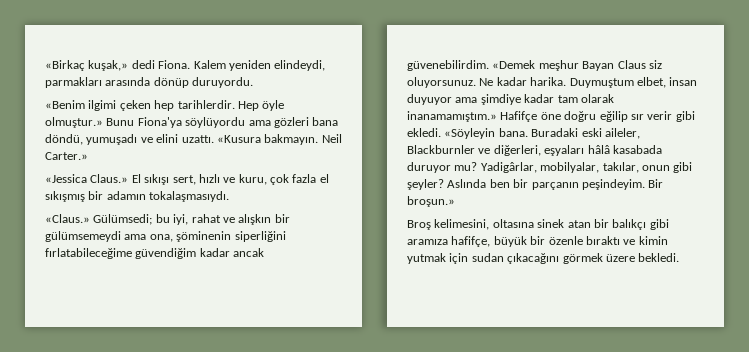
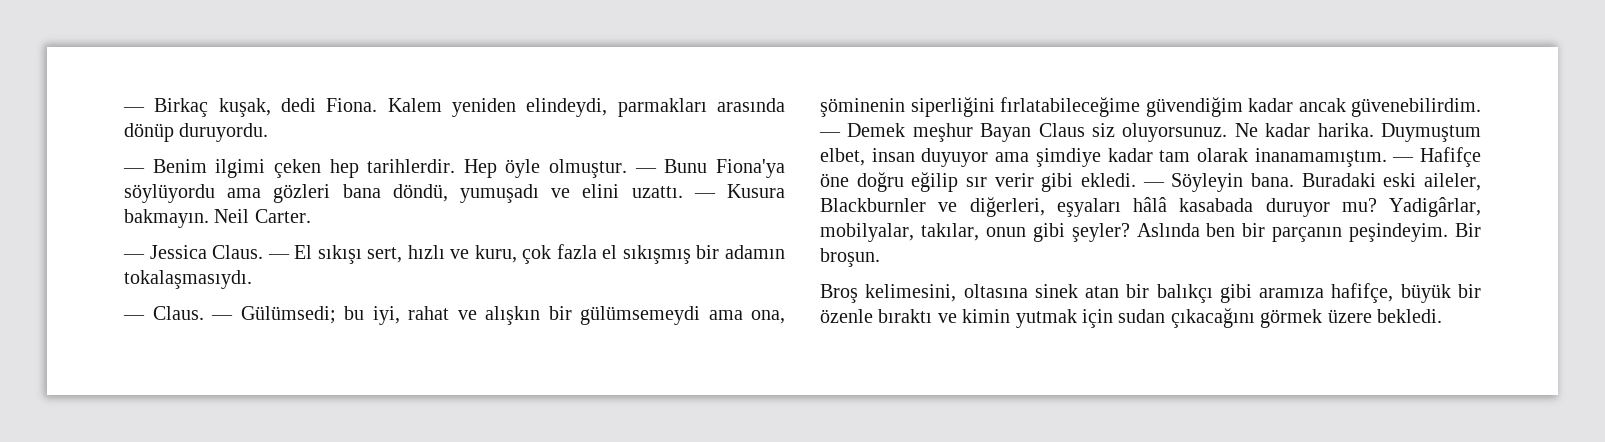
[45,60,129,71] «Birkaç kuşak,» -> [123,98,271,117] — Birkaç kuşak,
[45,100,85,109] «Benim -> [123,159,207,173] — Benim
[45,117,103,128] olmuştur.» -> [549,159,657,178] olmuştur. —
[216,134,342,145] [45,152,88,160] [45,174,129,183] «Kusura bakmayın. Neil Carter.» // «Jessica Claus.» -> [693,184,785,198] [124,209,311,228] [123,245,290,259] — Kusura bakmayın. Neil Carter. // — Jessica Claus. —
[45,214,90,223] «Claus.» -> [123,306,233,320] — Claus. —
[492,60,536,69] «Demek -> [819,123,906,137] — Demek
[407,111,497,122] inanamamıştım.» -> [1254,148,1415,167] inanamamıştım. —
[444,128,496,139] «Söyleyin -> [1142,173,1244,192] — Söyleyin
[407,196,455,207] broşun.» -> [820,248,880,267] broşun.

